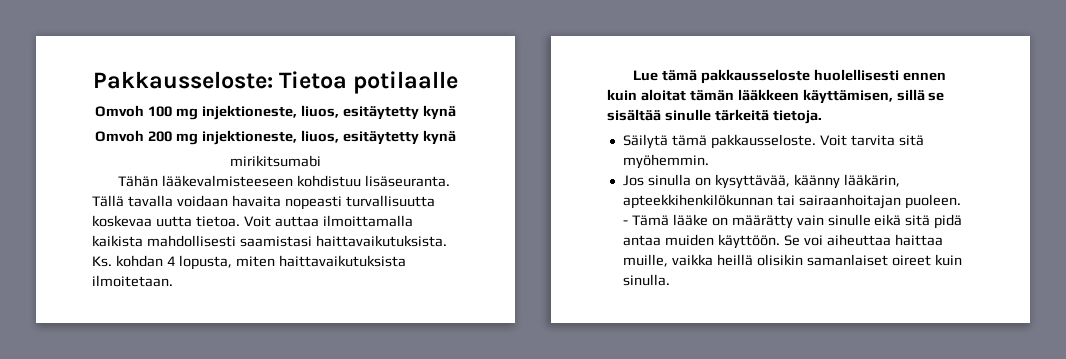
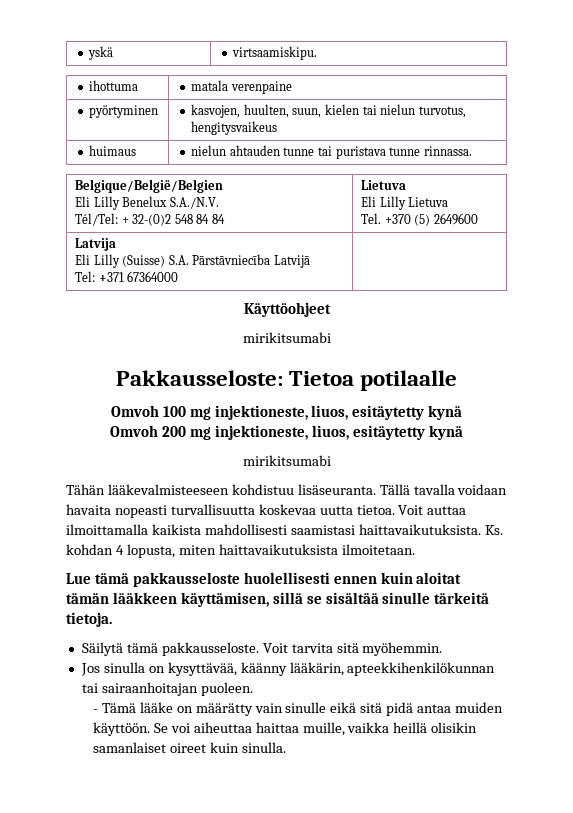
(92, 80) none -> [88,46,114,60] [232,46,318,60] [89,80,139,91] [191,80,292,94] [89,105,159,118] [191,104,466,118] [191,121,278,135] [89,145,137,156] [191,145,472,159] [75,179,224,193] [75,196,219,210] [75,213,225,226] [361,180,407,190] [361,196,449,210] [361,213,478,226] [75,238,117,251] [75,254,310,268] [75,271,179,282] [243,302,331,317] [242,332,331,343] yskä | virtsaamiskipu. // ihottuma | matala verenpaine // pyörtyminen | kasvojen, huulten, suun, kielen tai nielun turvotus, hengitysvaikeus // huimaus | nielun ahtauden tunne tai puristava tunne rinnassa. // Belgique/België/Belgien // Eli Lilly Benelux S.A./N.V. // Tél/Tel: + 32-(0)2 548 84 84 | Lietuva // Eli Lilly Lietuva // Tel. +370 (5) 2649600 // Latvija // Eli Lilly (Suisse) S.A. Pārstāvniecība Latvijā // Tel: +371 67364000 | // Käyttöohjeet // mirikitsumabi //

